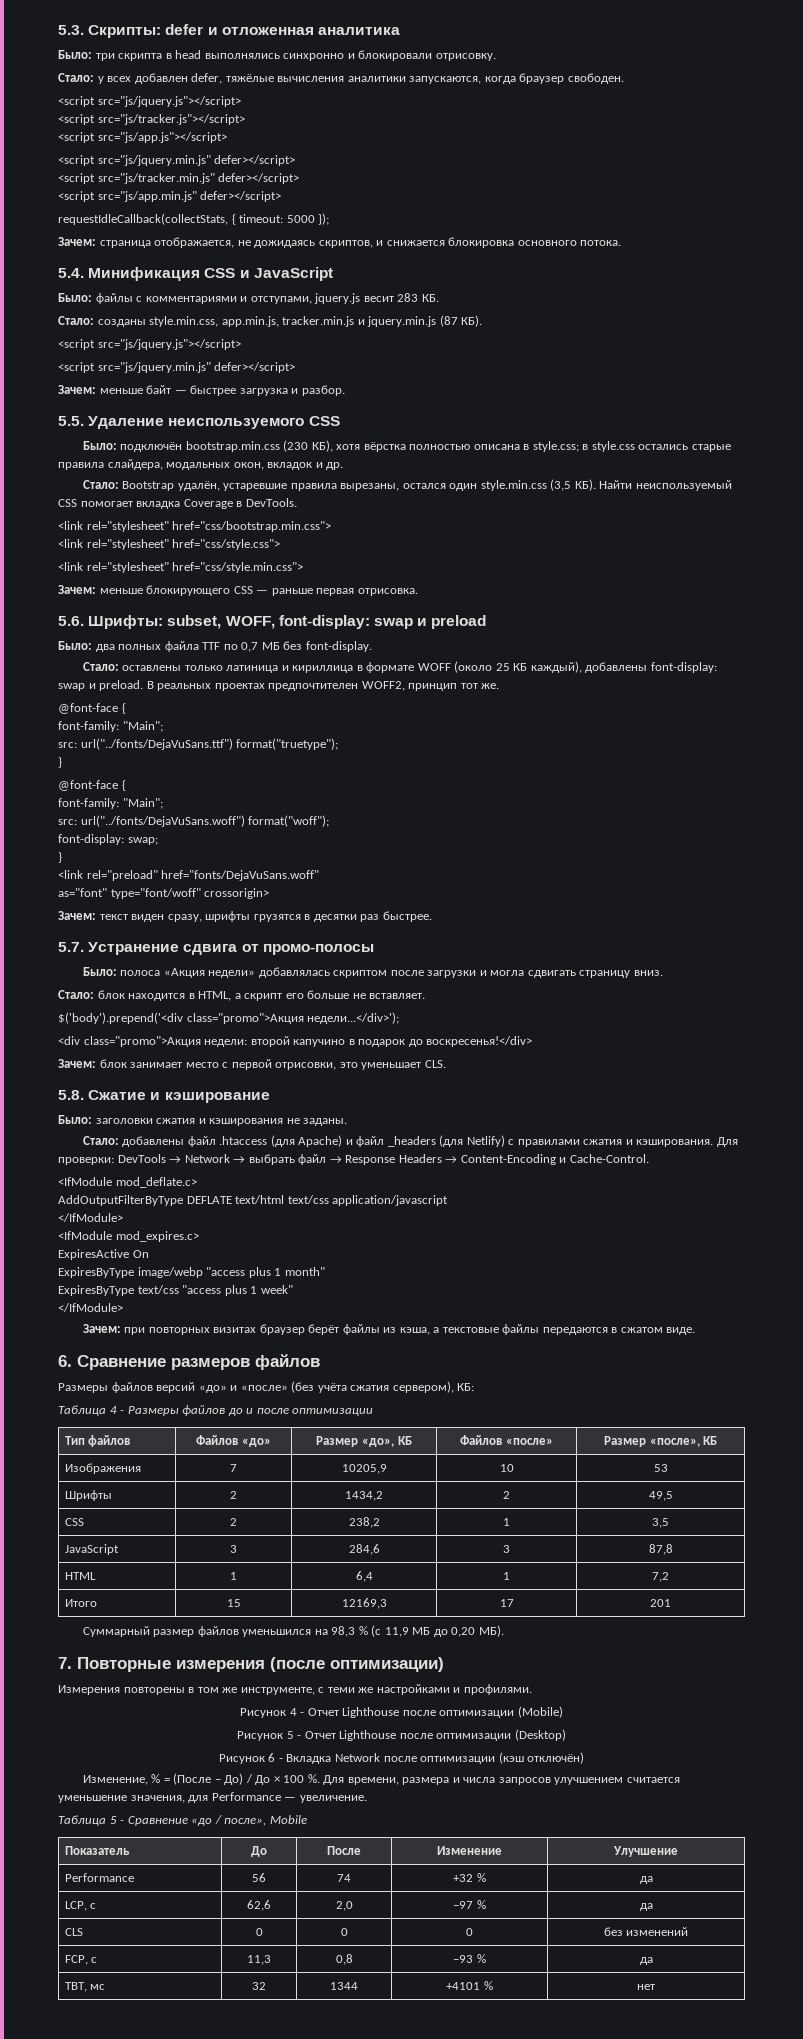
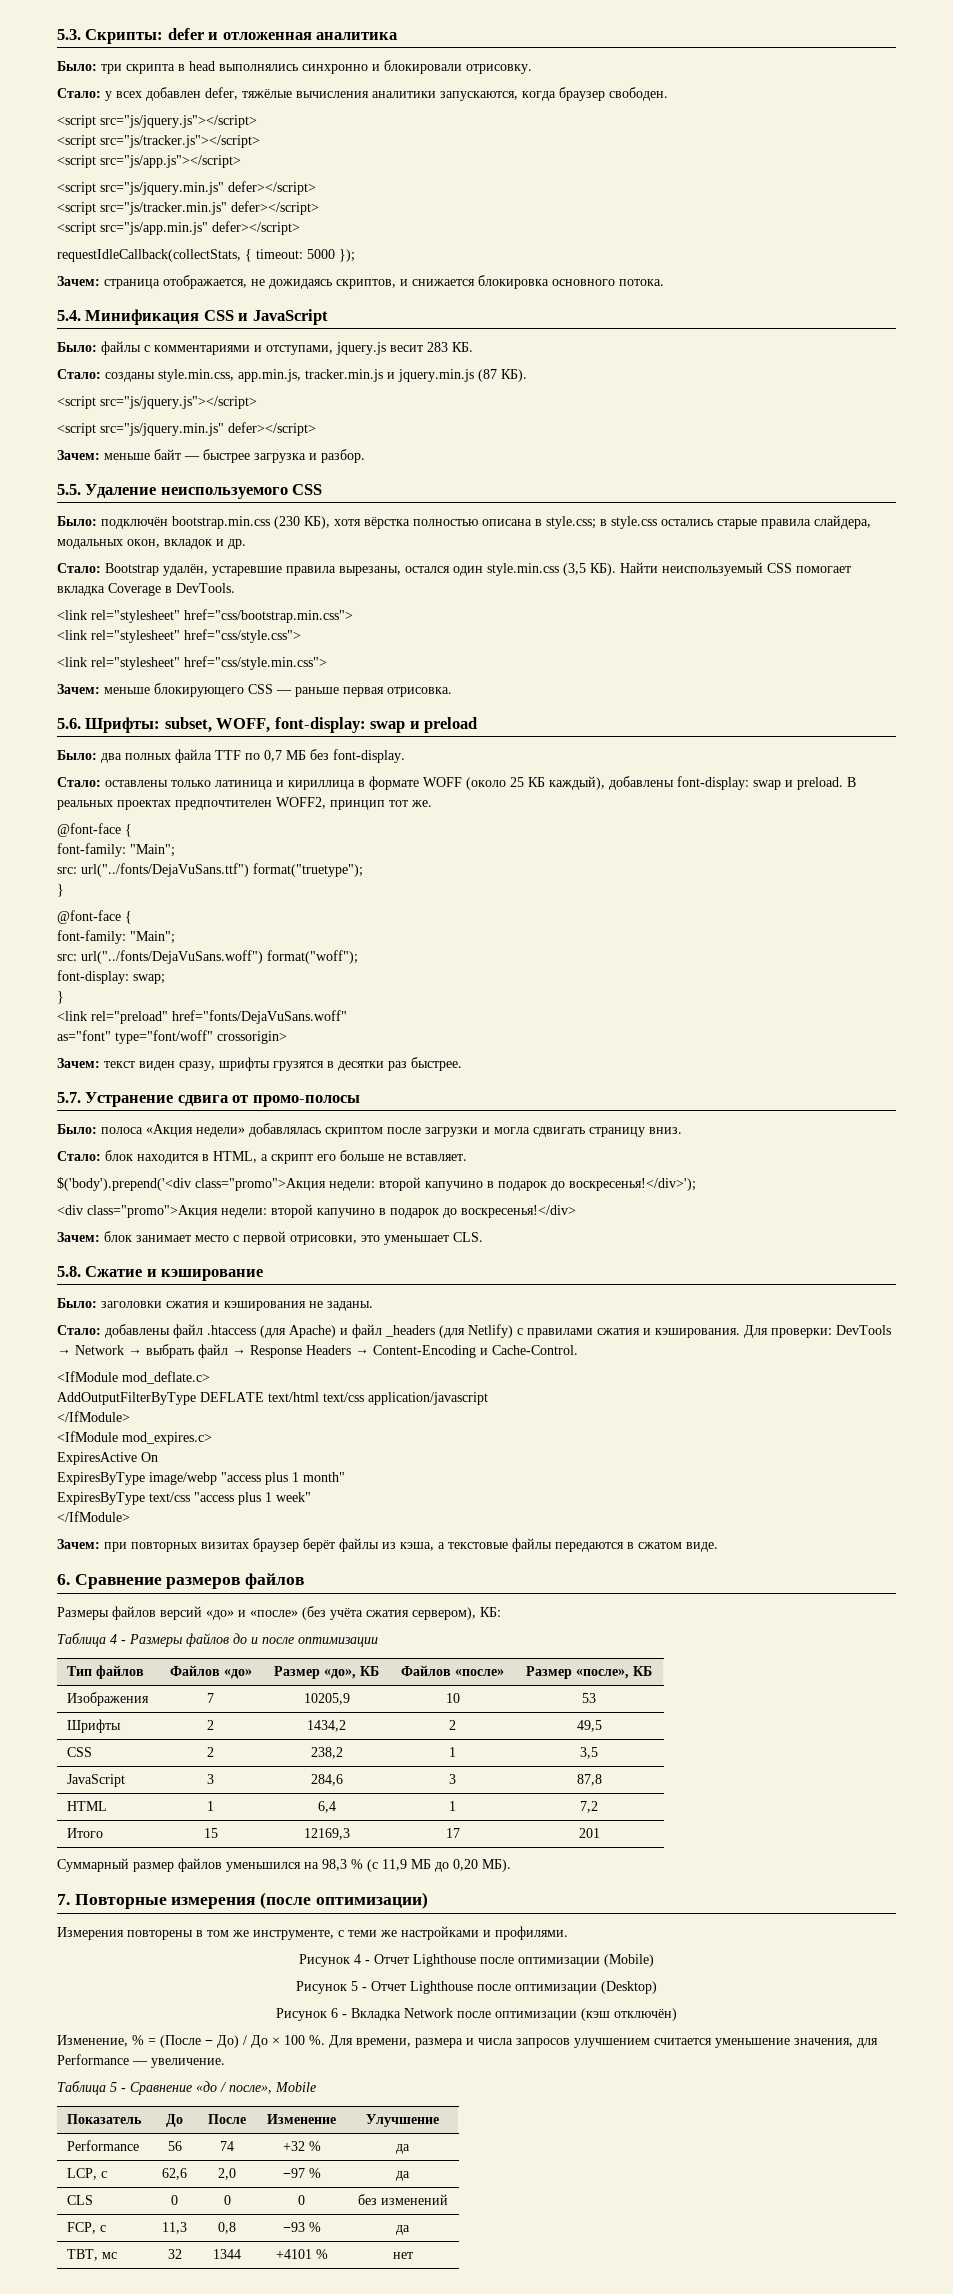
[307,1012,400,1024] недели...</div>'); -> [329,1177,696,1191] недели: второй капучино в подарок до воскресенья!</div>');

